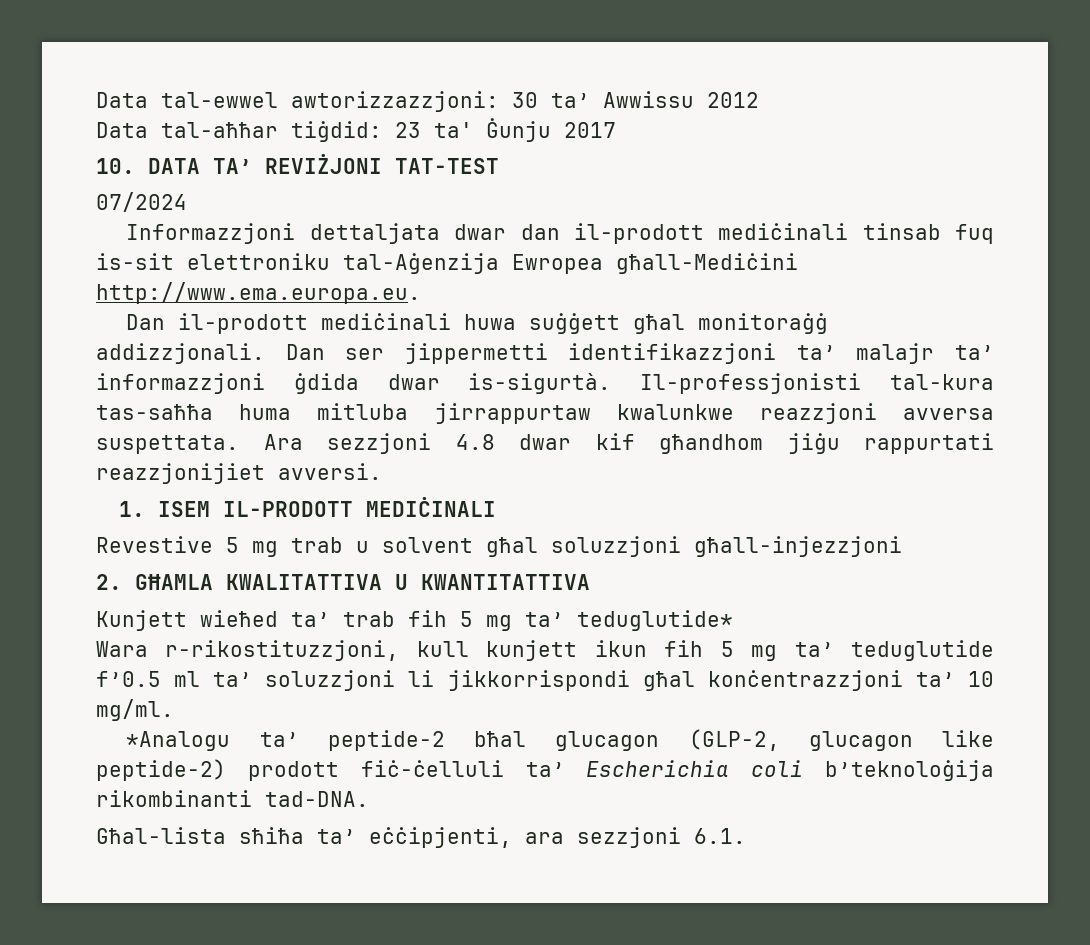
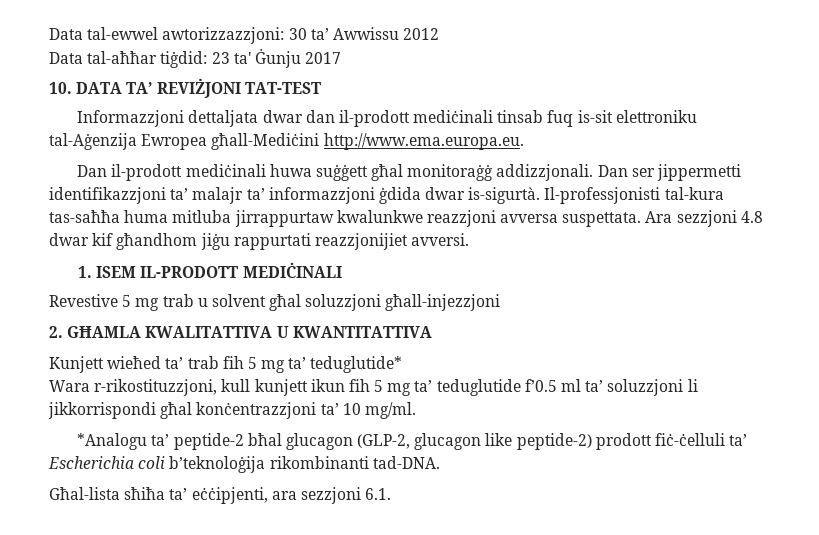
[96,192,187,212] // 07/2024 -> (321, 88) none

